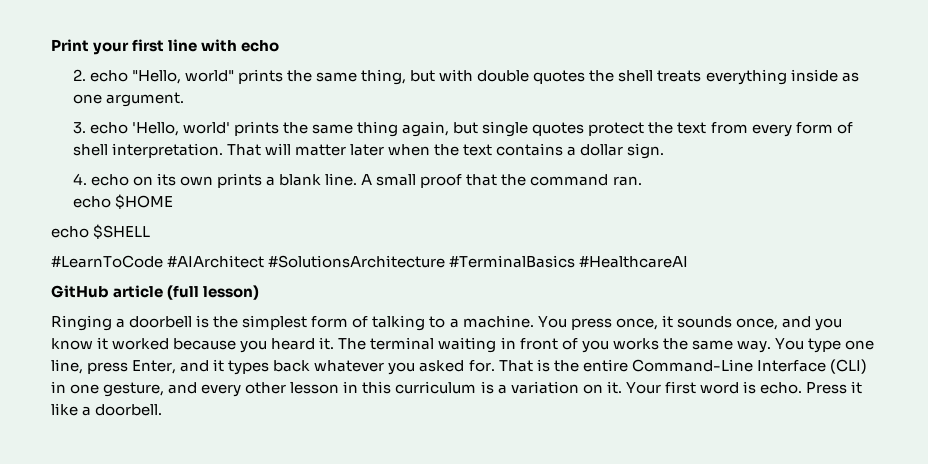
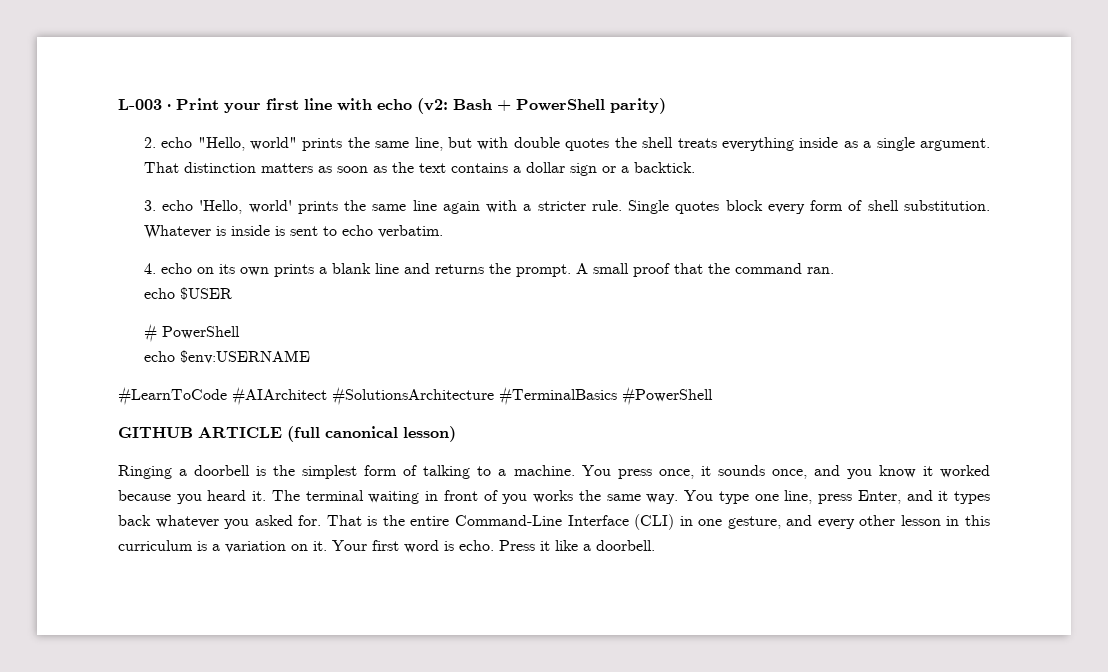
(51, 45) none -> [118,99,171,110] L-003 ·
(280, 46) none -> [417,98,666,114] (v2: Bash + PowerShell parity)
[361,69,407,85] thing, -> [414,137,443,151] line,
[72,94,102,104] one -> [863,137,915,151] a single
(184, 99) none -> [143,162,695,176] That distinction matters as soon as the text contains a dollar sign or a backtick.
[357,121,853,137] [72,143,665,159] thing again, but single quotes protect the text from every form of shell interpretation. That will matter later when the text contains a dollar sign. -> [412,200,991,214] [143,225,443,239] line again with a stricter rule. Single quotes block every form of shell substitution. Whatever is inside is sent to echo verbatim.
[325,173,358,186] line. -> [374,263,571,277] line and returns the prompt.
[114,194,173,209] [51,224,151,239] $HOME // echo $SHELL -> [179,287,232,300] [143,323,240,343] [143,350,310,364] $USER // # PowerShell // echo $env:USERNAME
[579,256,689,268] [51,285,200,300] #HealthcareAI // GitHub article (full -> [622,386,713,406] [118,426,398,442] #PowerShell // GITHUB ARTICLE (full canonical

